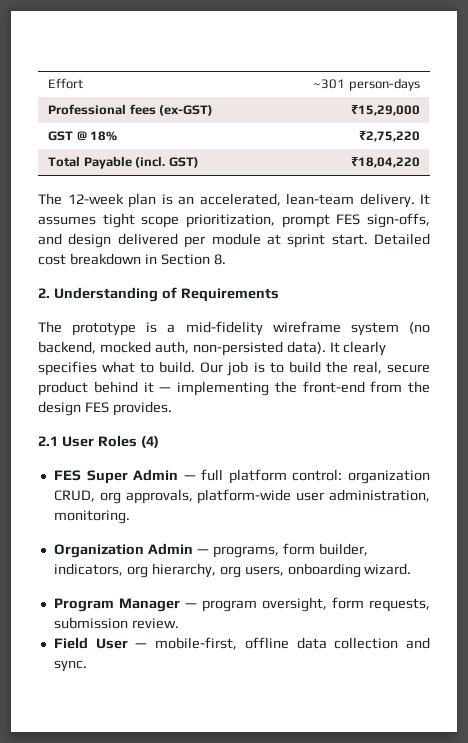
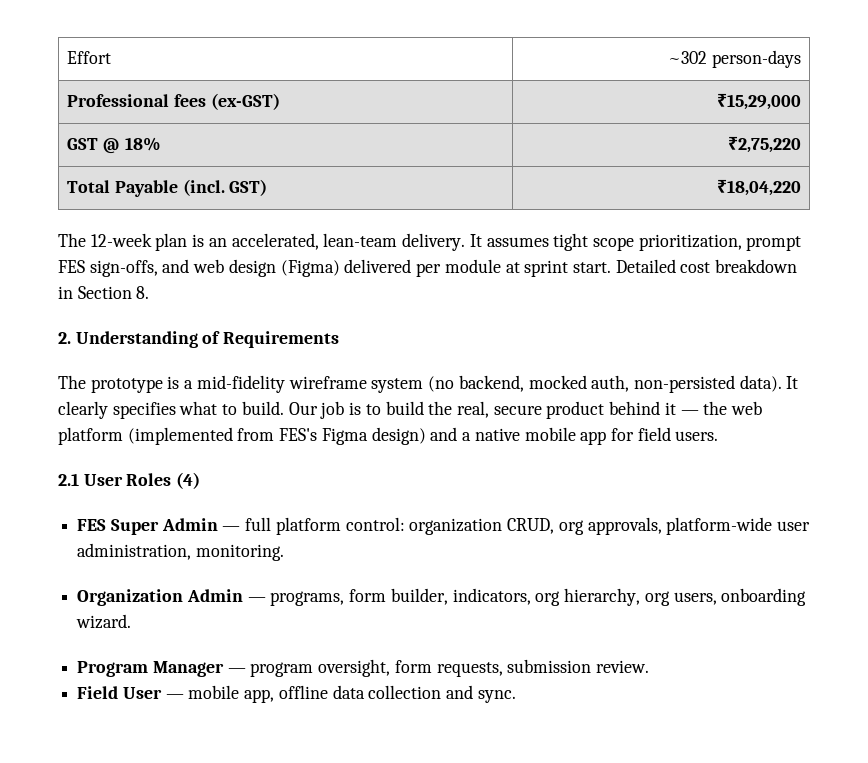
[313,79,346,89] ~301 -> [668,51,708,64] ~302
[68,233,112,248] design -> [193,259,340,277] web design (Figma)
[177,381,430,396] [38,401,172,416] implementing the front-end from the design FES provides. -> [703,401,763,415] [58,427,719,445] the web platform (implemented from FES's Figma design) and a native mobile app for field users.
[155,637,238,650] mobile-first, -> [188,685,275,703] mobile app,

